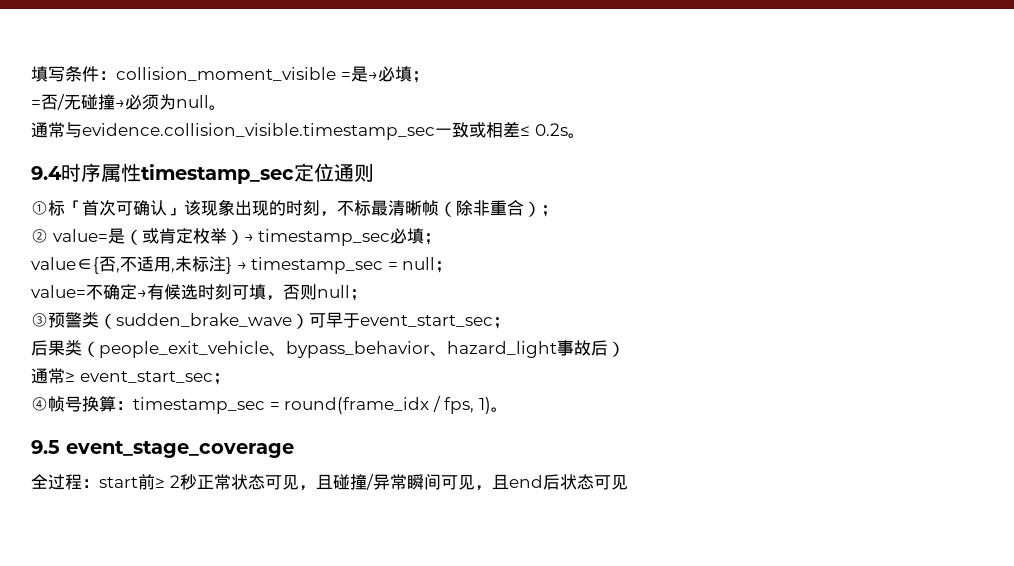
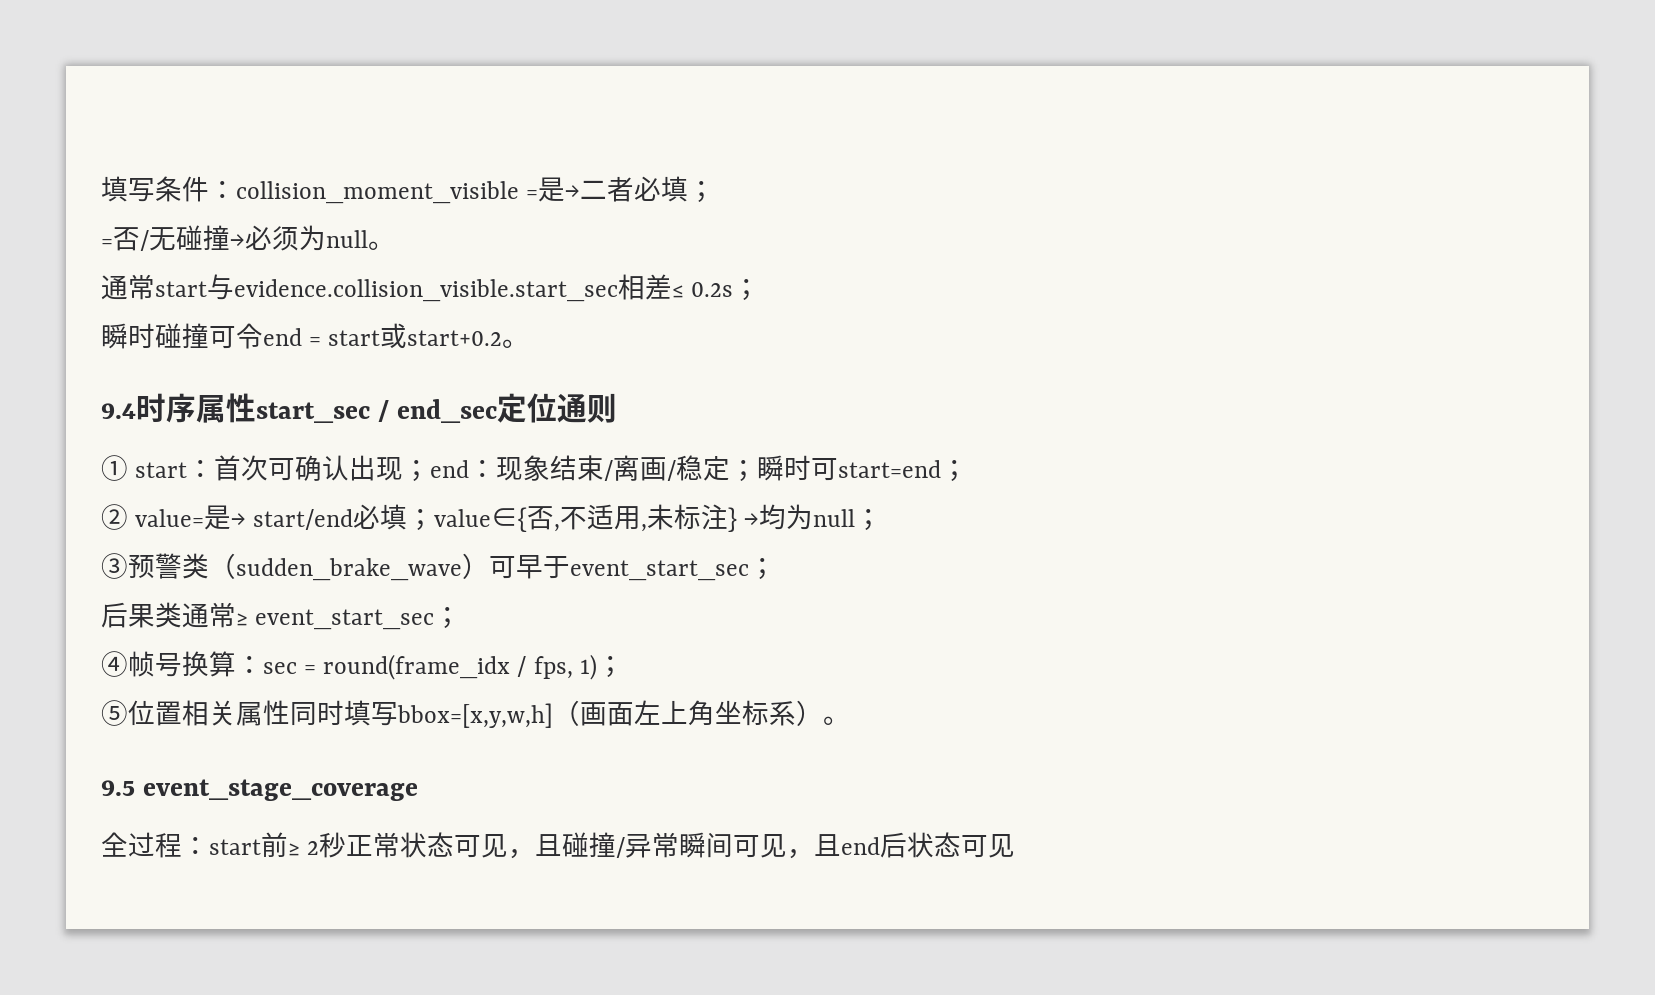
(378, 76) none -> [580,176,635,202] 二者
[65,122,568,140] 与evidence.collision_visible.timestamp_sec一致或相差≤ 0.2s -> [155,274,761,302] [101,323,503,349] start与evidence.collision_visible.start_sec相差≤ 0.2s； // 瞬时碰撞可令end = start或start+0.2
[141,164,294,184] timestamp_sec -> [256,399,497,423] start_sec / end_sec
[48,200,82,216] 标「 -> [135,460,215,478] start：
[167,199,558,217] [31,228,442,246] 」该现象出现的时刻，不标最清晰帧（除非重合）； // ② value=是（或肯定枚举）→ timestamp_sec必填； // -> [349,455,969,482] [101,504,435,531] 出现；end：现象结束/离画/稳定；瞬时可start=end； // ② value=是→ start/end必填；
[251,257,453,274] [31,284,317,301] timestamp_sec = null； // value=不确定→有候选时刻可填，否则 -> [759,504,814,530] 均为
[82,340,625,358] （people_exit_vehicle、bypass_behavior、hazard_light事故后） // -> (182, 615) none
[133,397,265,414] timestamp_sec -> [263,662,297,674] sec
(491, 405) none -> [596,656,624,678] [101,700,823,728] ； // ⑤位置相关属性同时填写bbox=[x,y,w,h]（画面左上角坐标系）

